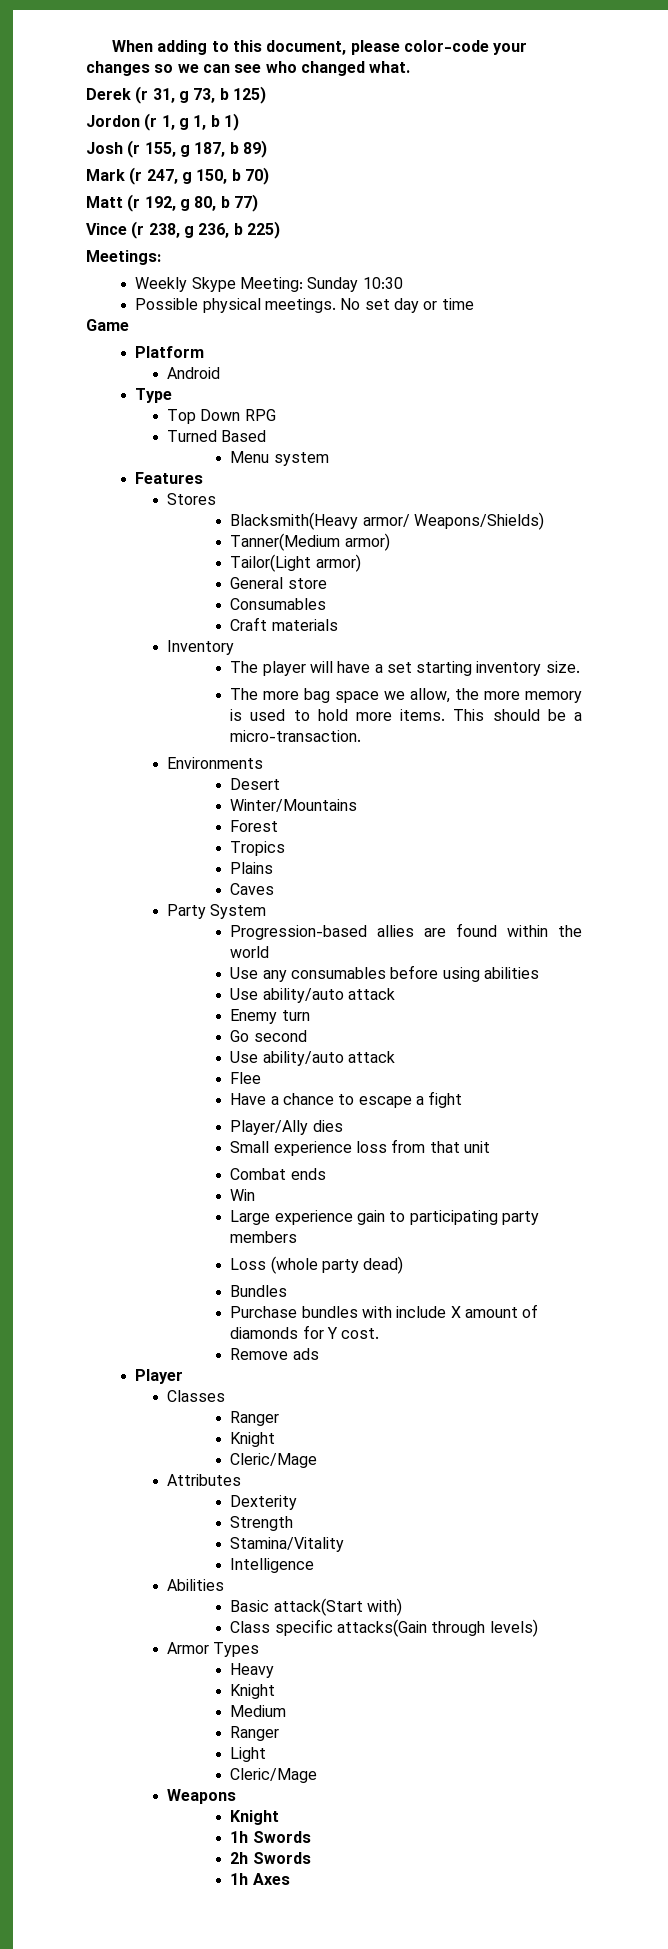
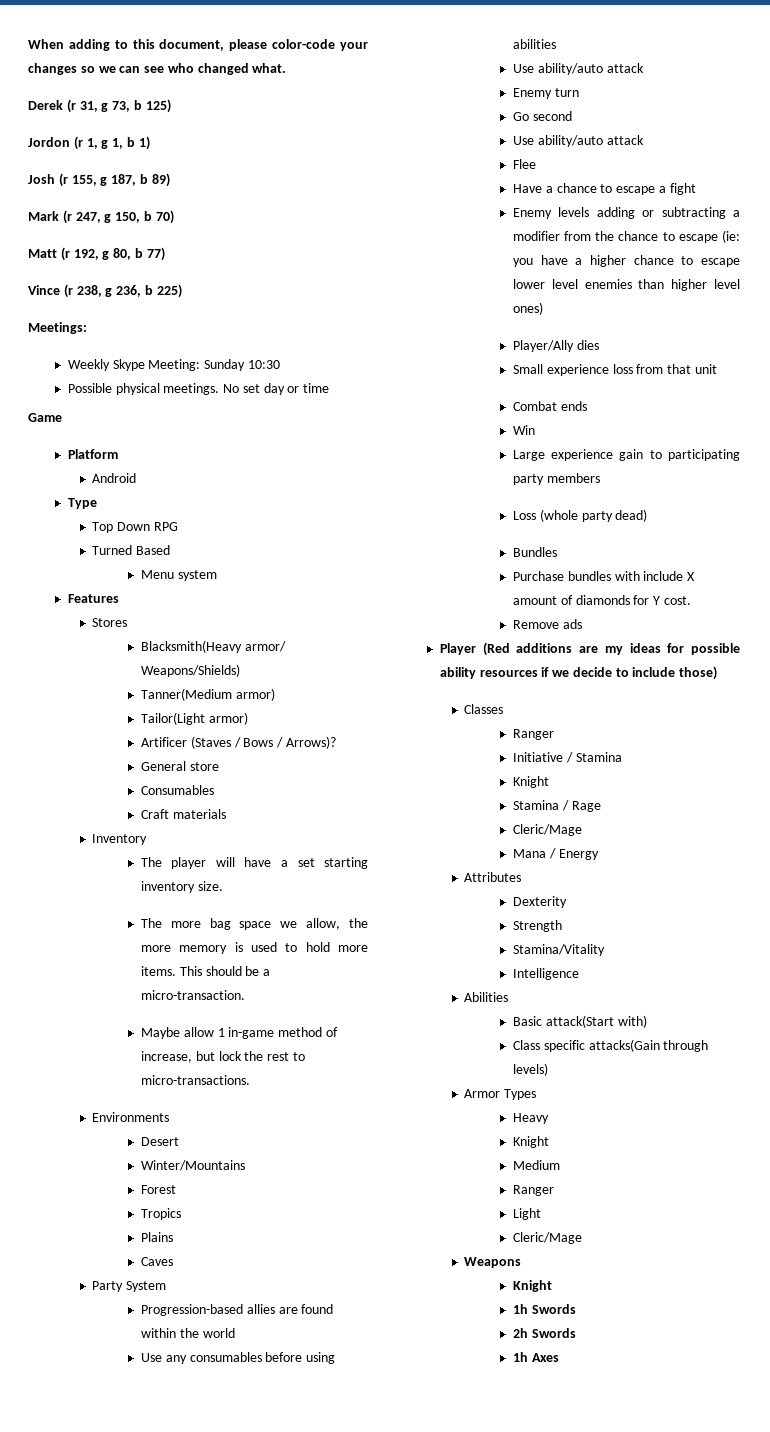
(361, 563) none -> [140,736,336,749] // Artificer (Staves / Bows / Arrows)?
(362, 736) none -> [140,1027,338,1039] [140,1051,305,1063] [140,1075,250,1085] // Maybe allow 1 in-game method of increase, but lock the rest to micro-transactions.
(463, 1099) none -> [512,207,740,219] [512,230,740,243] [512,255,740,267] [512,279,740,291] [512,302,543,315] // Enemy levels adding or subtracting a modifier from the chance to escape (ie: you have a higher chance to escape lower level enemies than higher level ones)
[166,1390,225,1402] [230,1411,280,1426] [230,1432,276,1447] [230,1453,318,1468] // Classes // Ranger // Knight // Cleric/Mage -> [482,642,740,656] [439,666,718,680] [464,704,504,714] [512,729,554,740] [512,752,622,763] [512,776,549,788] [512,800,601,812] [512,824,582,836] [512,848,599,860] (Red additions are my ideas for possible ability resources if we decide to include those) // Classes // Ranger // Initiative / Stamina // Knight // Stamina / Rage // Cleric/Mage // Mana / Energy

